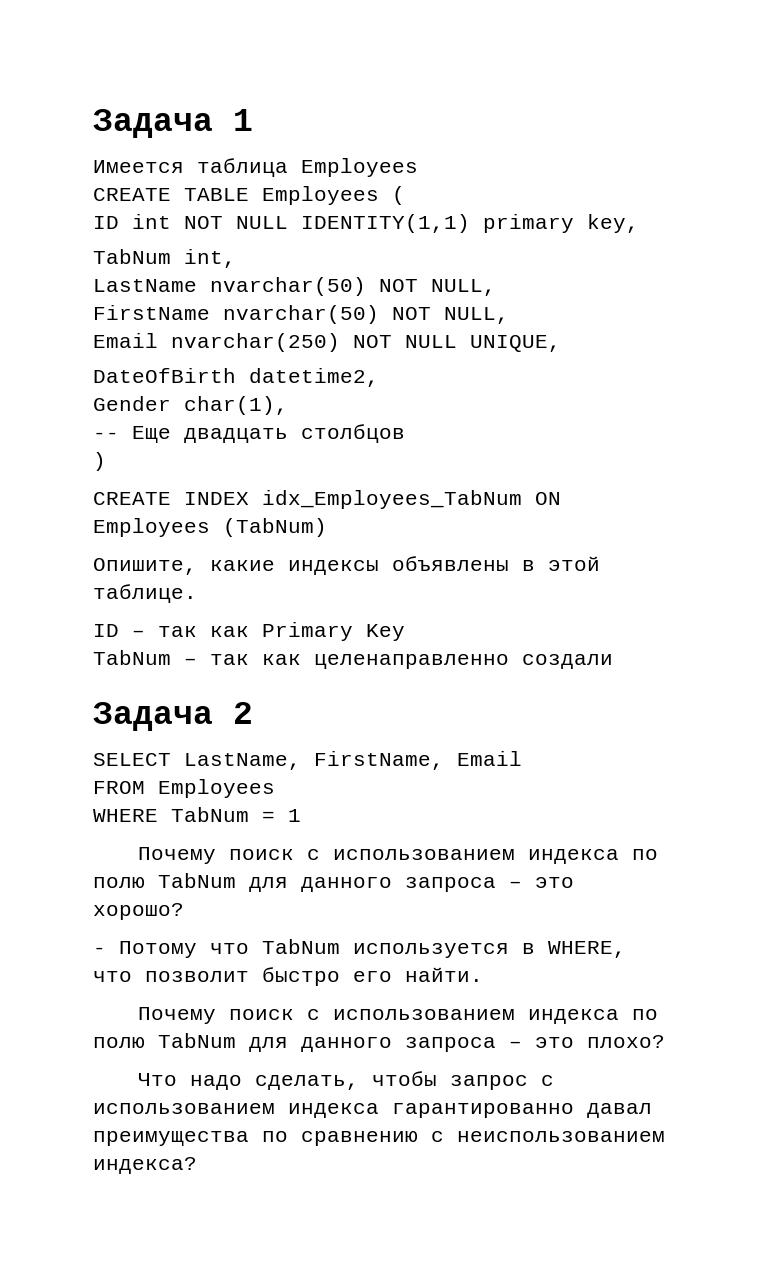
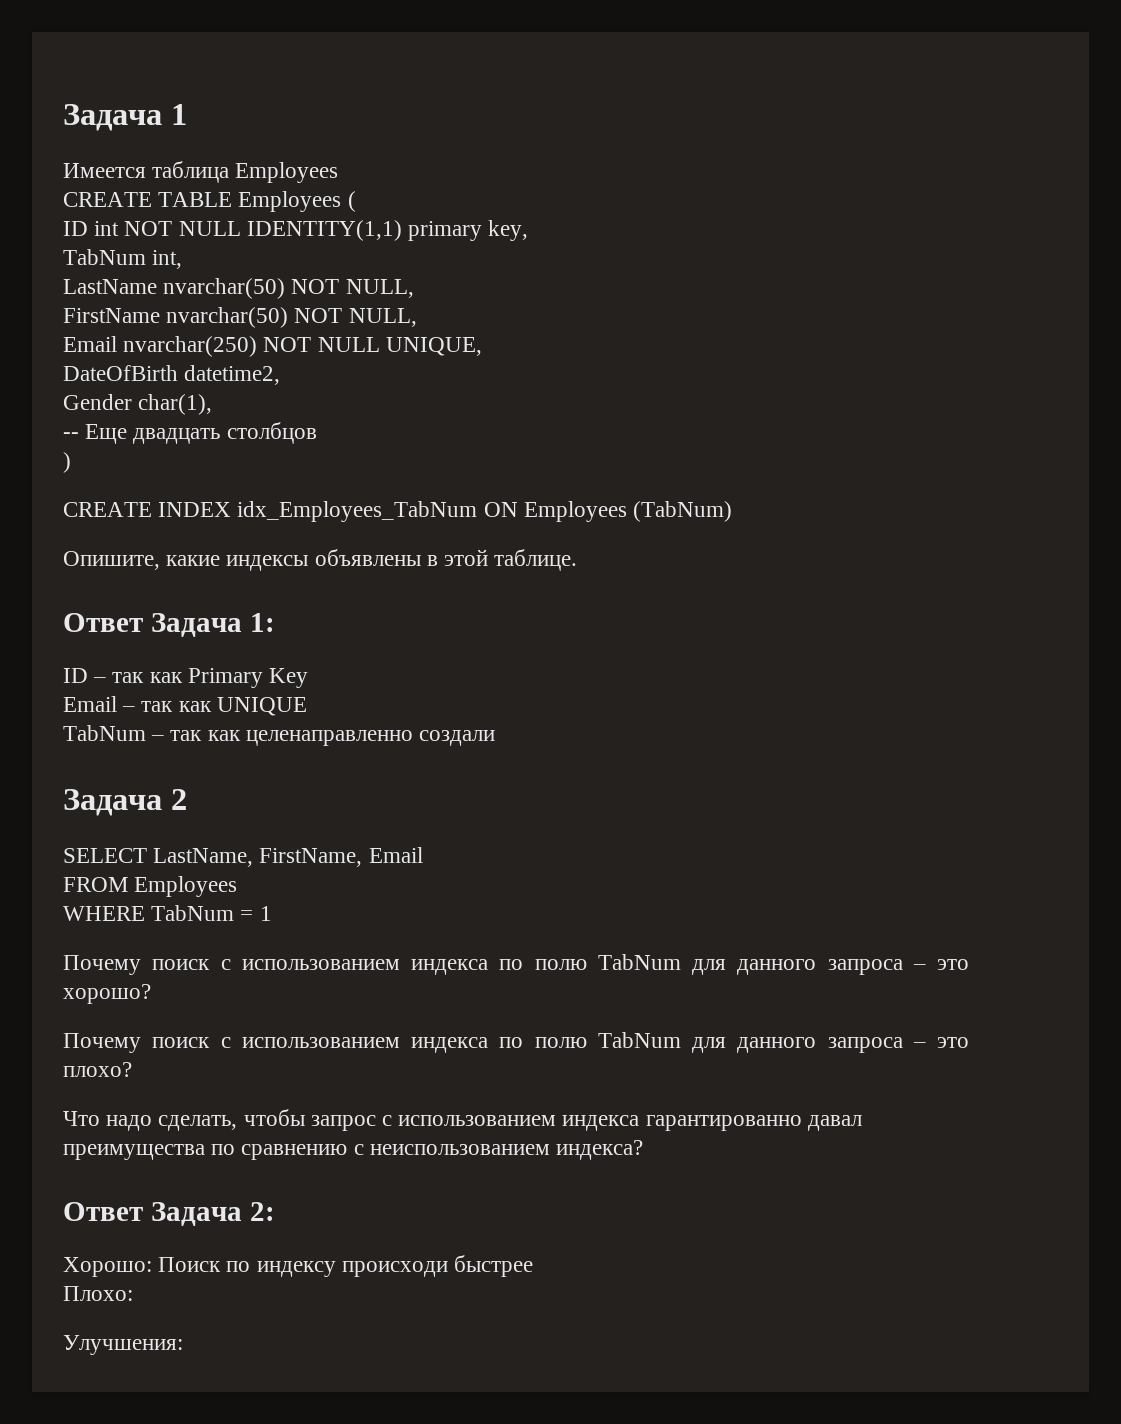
(197, 593) none -> [63,613,275,637] // Ответ Задача 1:
(405, 632) none -> [63,696,307,716] // Email – так как UNIQUE
[93,939,626,958] [93,967,483,986] // - Потому что TabNum используется в WHERE, что позволит быстро его найти. -> (151, 994) none
(197, 1165) none -> [63,1202,275,1226] [63,1255,534,1277] [63,1286,133,1301] [63,1335,183,1355] // Ответ Задача 2: // Хорошо: Поиск по индексу происходи быстрее // Плохо: // Улучшения:

